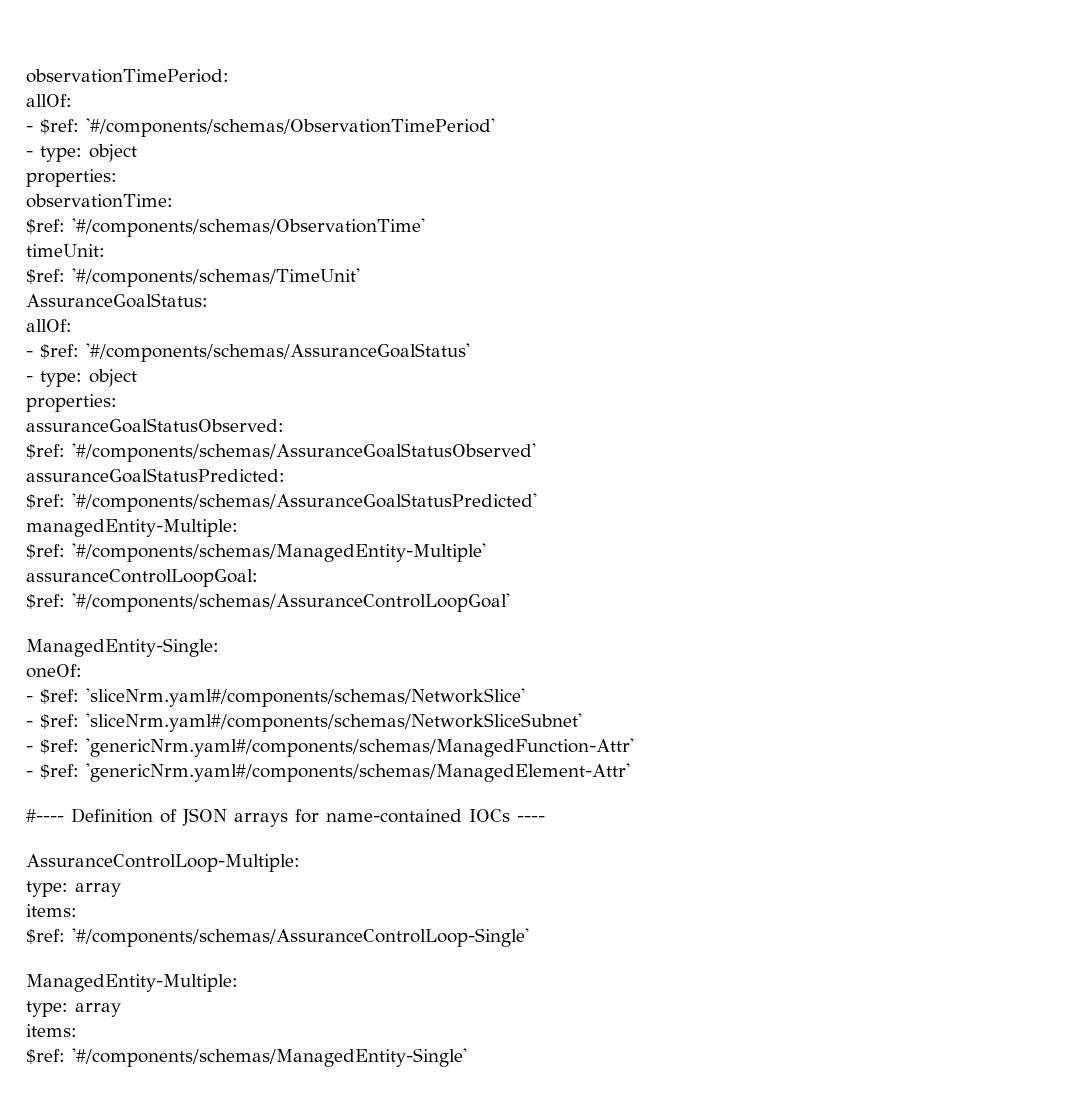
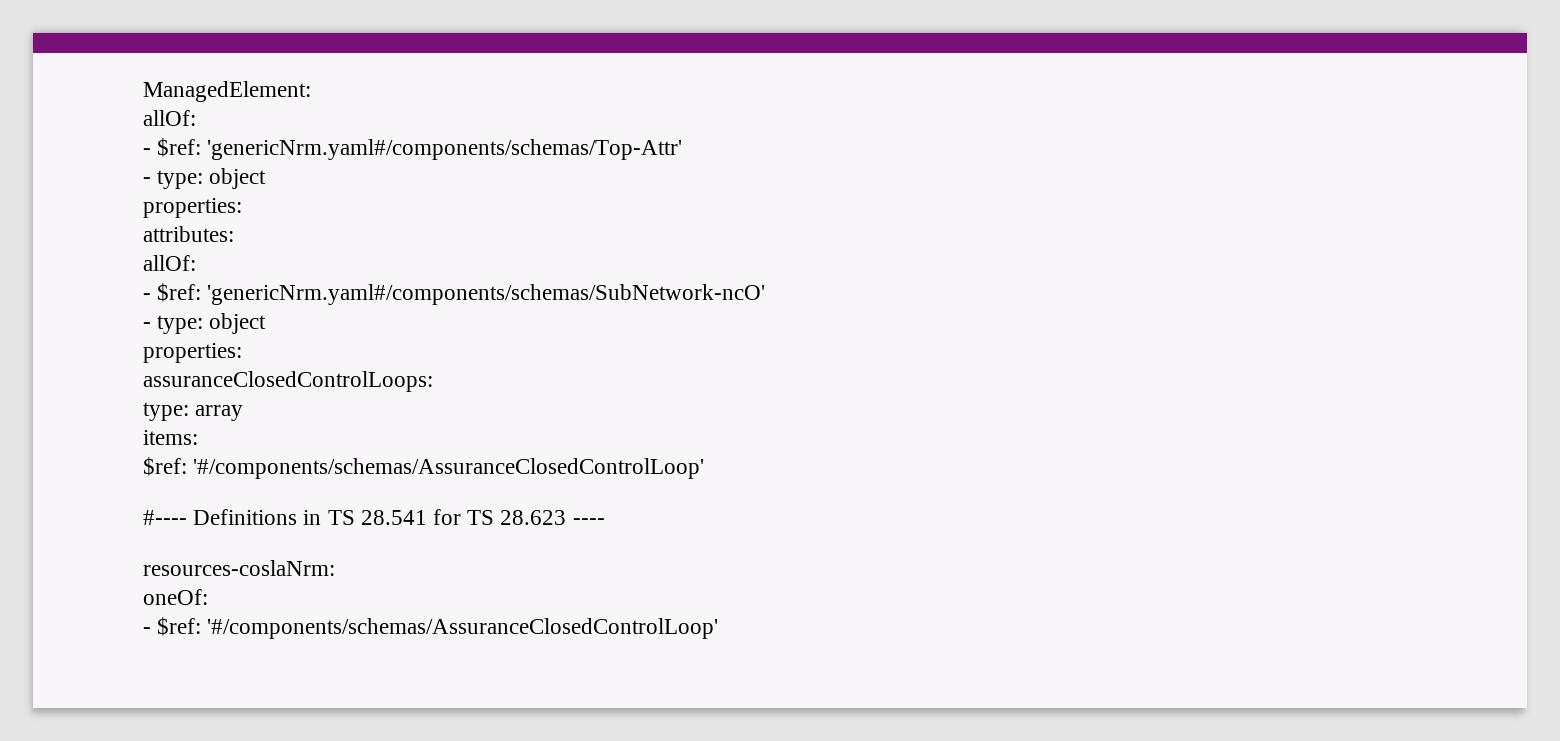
[26,69,229,83] [26,94,72,107] [26,118,495,137] [26,144,137,162] [26,169,117,187] [26,194,173,208] [26,218,425,237] [26,244,105,257] [26,268,360,287] [26,293,208,308] [26,319,72,332] [26,343,470,362] [26,369,137,387] [26,394,117,412] [26,418,284,433] [26,443,536,462] [26,468,285,483] [26,493,537,512] [26,519,238,537] [26,543,486,562] [26,569,258,587] [26,593,510,612] [26,638,219,657] [26,664,82,678] [26,688,525,707] [26,713,582,732] [26,738,634,757] [26,763,630,782] [26,808,545,827] [26,854,300,872] [26,881,121,897] [26,904,77,917] [26,928,529,947] [26,974,238,992] [26,1001,121,1017] [26,1024,77,1037] [26,1048,467,1067] observationTimePeriod: // allOf: // - $ref: '#/components/schemas/ObservationTimePeriod' // - type: object // properties: // observationTime: // $ref: '#/components/schemas/ObservationTime' // timeUnit: // $ref: '#/components/schemas/TimeUnit' // AssuranceGoalStatus: // allOf: // - $ref: '#/components/schemas/AssuranceGoalStatus' // - type: object // properties: // assuranceGoalStatusObserved: // $ref: '#/components/schemas/AssuranceGoalStatusObserved' // assuranceGoalStatusPredicted: // $ref: '#/components/schemas/AssuranceGoalStatusPredicted' // managedEntity-Multiple: // $ref: '#/components/schemas/ManagedEntity-Multiple' // assuranceControlLoopGoal: // $ref: '#/components/schemas/AssuranceControlLoopGoal' // ManagedEntity-Single: // oneOf: // - $ref: 'sliceNrm.yaml#/components/schemas/NetworkSlice' // - $ref: 'sliceNrm.yaml#/components/schemas/NetworkSliceSubnet' // - $ref: 'genericNrm.yaml#/components/schemas/ManagedFunction-Attr' // - $ref: 'genericNrm.yaml#/components/schemas/ManagedElement-Attr' // #---- Definition of JSON arrays for name-contained IOCs ---- // AssuranceControlLoop-Multiple: // type: array // items: // $ref: '#/components/schemas/AssuranceControlLoop-Single' // ManagedEntity-Multiple: // type: array // items: // $ref: '#/components/schemas/ManagedEntity-Single' -> [143,81,311,102] [143,110,196,126] [143,138,683,160] [143,168,267,189] [143,198,242,218] [143,226,234,242] [143,255,196,271] [143,283,766,305] [143,313,267,334] [143,343,242,363] [143,371,433,392] [143,402,244,421] [143,430,198,445] [143,457,705,479] [143,509,605,525] [143,560,335,576] [143,589,208,605] [143,617,719,639] ManagedElement: // allOf: // - $ref: 'genericNrm.yaml#/components/schemas/Top-Attr' // - type: object // properties: // attributes: // allOf: // - $ref: 'genericNrm.yaml#/components/schemas/SubNetwork-ncO' // - type: object // properties: // assuranceClosedControlLoops: // type: array // items: // $ref: '#/components/schemas/AssuranceClosedControlLoop' // #---- Definitions in TS 28.541 for TS 28.623 ---- // resources-coslaNrm: // oneOf: // - $ref: '#/components/schemas/AssuranceClosedControlLoop'

